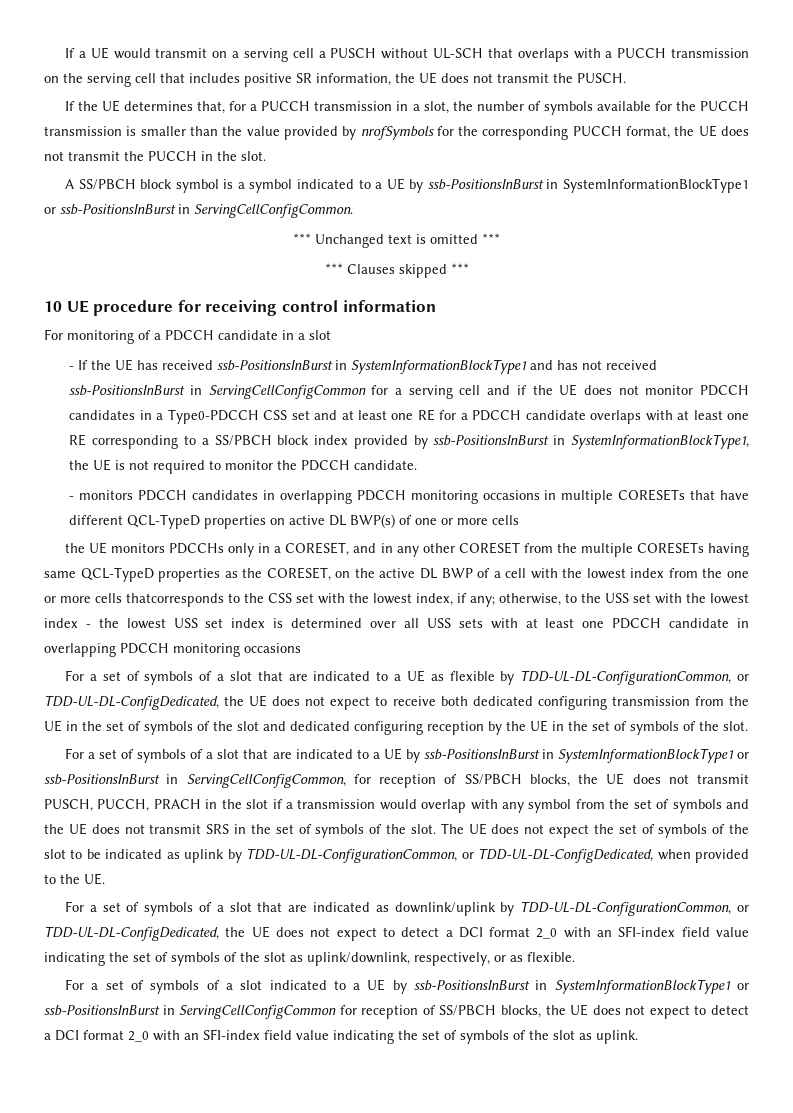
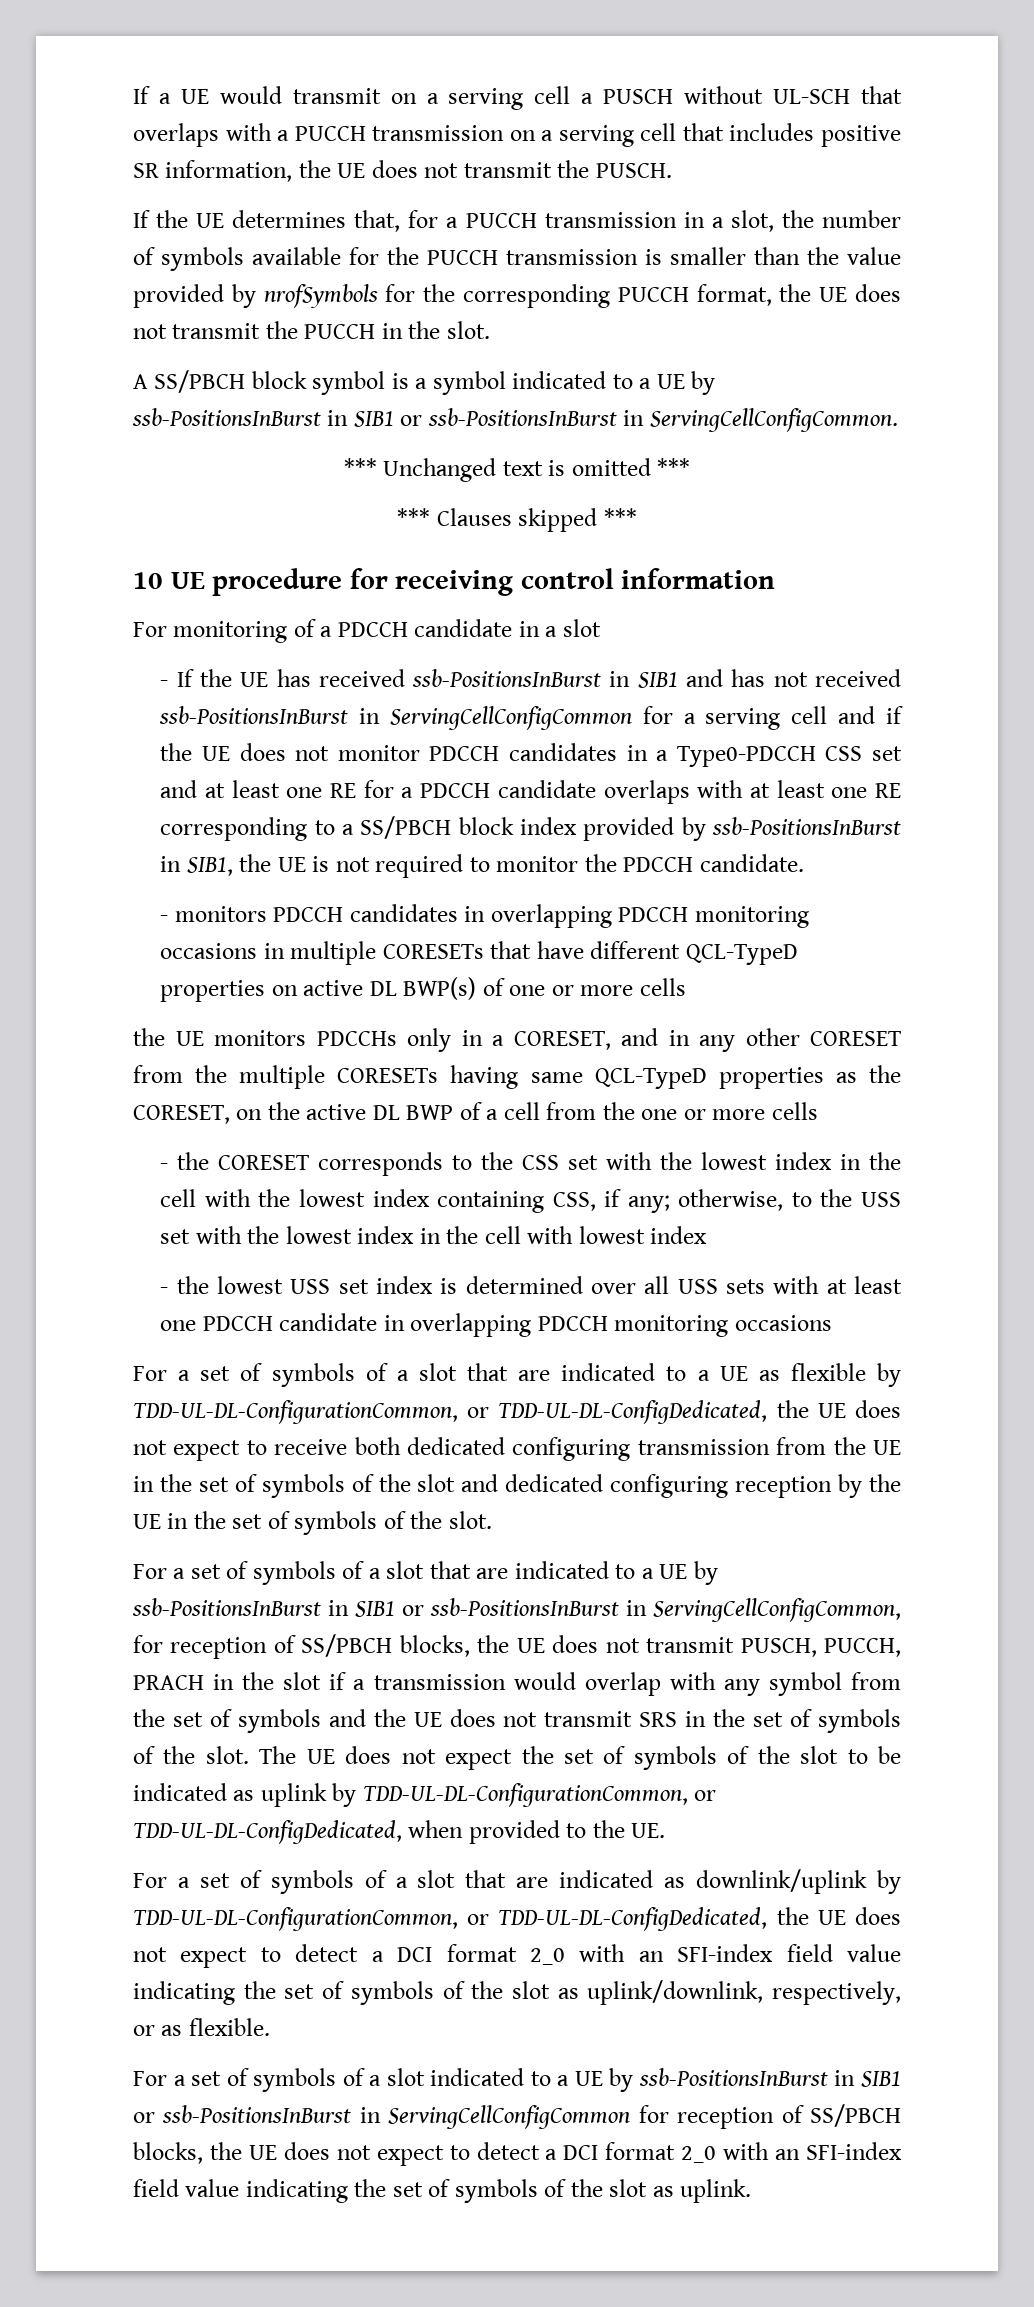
[63,73,83,83] the -> [541,130,554,141] a
[562,178,749,193] SystemInformationBlockType1 -> [353,411,394,427] SIB1
[351,359,528,374] SystemInformationBlockType1 -> [637,672,678,688] SIB1
[570,434,749,449] SystemInformationBlockType1, -> [186,857,233,876] SIB1,
[530,568,665,579] with the lowest index -> (540, 1111) none
[126,593,224,607] thatcorresponds -> [160,1152,444,1176] // - the CORESET corresponds
[416,593,453,606] index, -> [775,1152,902,1170] [160,1189,596,1213] index in the cell with the lowest index containing CSS,
(78, 623) none -> [419,1226,708,1244] in the cell with lowest index //
[557,748,734,763] SystemInformationBlockType1 -> [355,1601,395,1617] SIB1
[554,979,731,994] SystemInformationBlockType1 -> [860,2071,901,2087] SIB1

